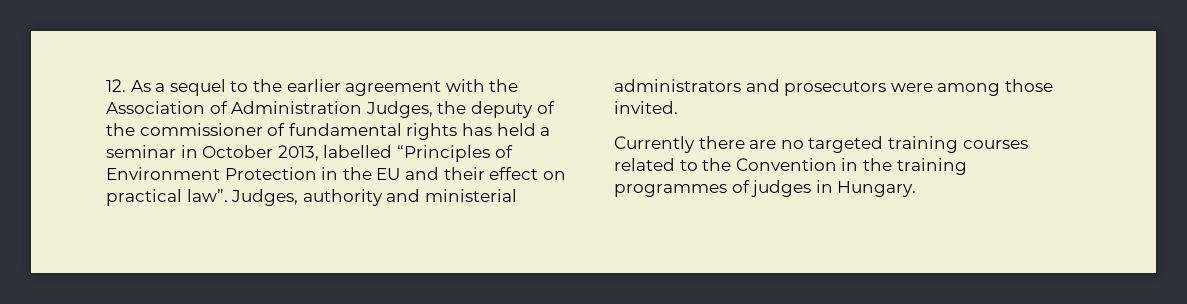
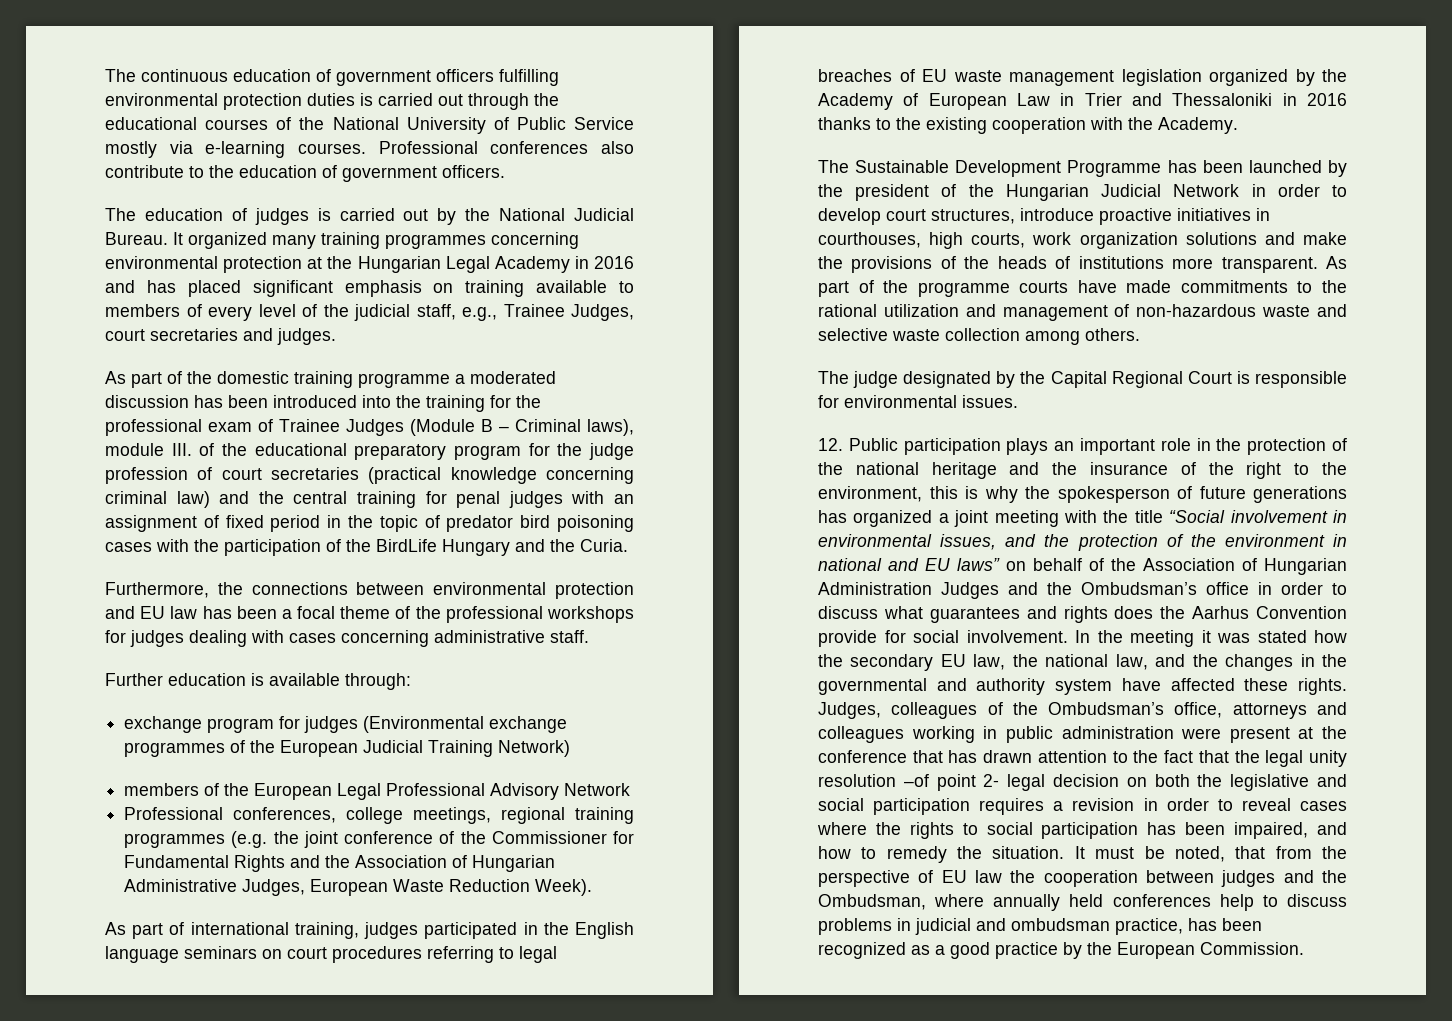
[106,79,519,96] [106,101,555,118] [106,123,551,140] [106,145,513,162] [106,167,566,180] [106,189,517,206] [614,79,1053,96] [614,101,678,114] [614,136,1028,153] [614,158,967,175] [614,180,917,197] 12. As a sequel to the earlier agreement with the Association of Administration Judges, the deputy of the commissioner of fundamental rights has held a seminar in October 2013, labelled “Principles of Environment Protection in the EU and their effect on practical law”. Judges, authority and ministerial administrators and prosecutors were among those invited. // Currently there are no targeted training courses related to the Convention in the training programmes of judges in Hungary. -> [105,69,559,86] [105,93,559,110] [105,117,634,134] [105,141,634,158] [105,165,505,182] [105,208,634,225] [105,232,579,249] [105,256,634,273] [105,280,634,297] [105,304,634,321] [105,328,336,345] [105,371,556,388] [105,395,541,412] [105,419,634,436] [105,443,634,460] [105,467,634,484] [105,491,635,508] [105,515,634,532] [105,539,628,556] [105,582,634,599] [105,606,634,623] [105,630,589,647] [105,673,411,690] [124,716,568,733] [124,740,571,757] [124,783,631,800] [124,807,634,824] [124,831,634,848] [124,855,556,872] [124,879,593,896] [105,922,634,939] [105,946,557,963] [818,69,1347,86] [818,93,1347,110] [818,117,1238,134] [818,160,1347,177] [818,184,1347,201] [818,208,1270,225] [818,232,1347,249] [818,256,1347,273] [818,280,1347,297] [818,304,1347,321] [818,328,1140,345] [818,371,1347,388] [818,395,1018,408] [818,438,1347,455] [818,462,1347,479] [818,486,1347,503] [818,510,1347,527] [818,534,1347,551] [818,558,1347,575] [818,582,1347,599] [818,606,1347,623] [818,630,1347,647] [818,654,1347,671] [818,678,1347,695] [818,702,1347,719] [818,726,1347,743] [818,750,1347,767] [818,774,1347,791] [818,798,1347,815] [817,822,1347,839] [818,846,1347,863] [818,870,1347,887] [818,894,1347,911] [818,918,1262,935] [818,942,1304,959] The continuous education of government officers fulfilling environmental protection duties is carried out through the educational courses of the National University of Public Service mostly via e-learning courses. Professional conferences also contribute to the education of government officers. // The education of judges is carried out by the National Judicial Bureau. It organized many training programmes concerning environmental protection at the Hungarian Legal Academy in 2016 and has placed significant emphasis on training available to members of every level of the judicial staff, e.g., Trainee Judges, court secretaries and judges. // As part of the domestic training programme a moderated discussion has been introduced into the training for the professional exam of Trainee Judges (Module B – Criminal laws), module III. of the educational preparatory program for the judge profession of court secretaries (practical knowledge concerning criminal law) and the central training for penal judges with an assignment of fixed period in the topic of predator bird poisoning cases with the participation of the BirdLife Hungary and the Curia. // Furthermore, the connections between environmental protection and EU law has been a focal theme of the professional workshops for judges dealing with cases concerning administrative staff. // Further education is available through: // exchange program for judges (Environmental exchange programmes of the European Judicial Training Network) // members of the European Legal Professional Advisory Network // Professional conferences, college meetings, regional training programmes (e.g. the joint conference of the Commissioner for Fundamental Rights and the Association of Hungarian Administrative Judges, European Waste Reduction Week). // As part of international training, judges participated in the English language seminars on court procedures referring to legal breaches of EU waste management legislation organized by the Academy of European Law in Trier and Thessaloniki in 2016 thanks to the existing cooperation with the Academy. // The Sustainable Development Programme has been launched by the president of the Hungarian Judicial Network in order to develop court structures, introduce proactive initiatives in courthouses, high courts, work organization solutions and make the provisions of the heads of institutions more transparent. As part of the programme courts have made commitments to the rational utilization and management of non-hazardous waste and selective waste collection among others. // The judge designated by the Capital Regional Court is responsible for environmental issues. // 12. Public participation plays an important role in the protection of the national heritage and the insurance of the right to the environment, this is why the spokesperson of future generations has organized a joint meeting with the title “Social involvement in environmental issues, and the protection of the environment in national and EU laws” on behalf of the Association of Hungarian Administration Judges and the Ombudsman’s office in order to discuss what guarantees and rights does the Aarhus Convention provide for social involvement. In the meeting it was stated how the secondary EU law, the national law, and the changes in the governmental and authority system have affected these rights. Judges, colleagues of the Ombudsman’s office, attorneys and colleagues working in public administration were present at the conference that has drawn attention to the fact that the legal unity resolution –of point 2- legal decision on both the legislative and social participation requires a revision in order to reveal cases where the rights to social participation has been impaired, and how to remedy the situation. It must be noted, that from the perspective of EU law the cooperation between judges and the Ombudsman, where annually held conferences help to discuss problems in judicial and ombudsman practice, has been recognized as a good practice by the European Commission.

